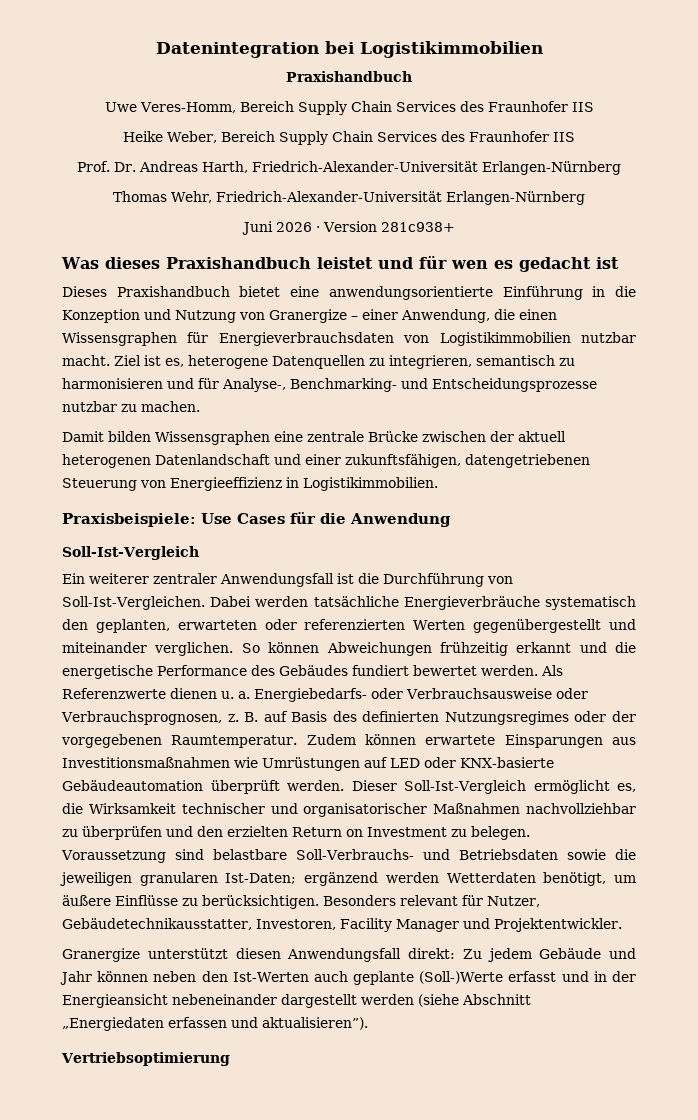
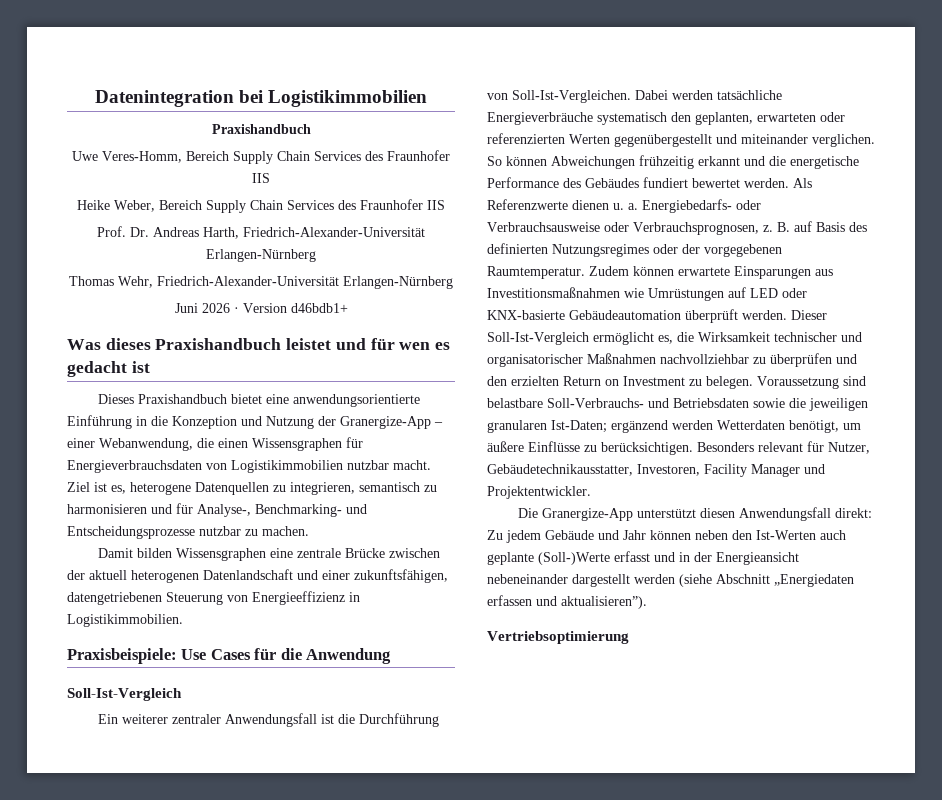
[380,222,455,232] 281c938+ -> [290,303,348,313] d46bdb1+
[239,309,347,323] von Granergize -> [318,416,431,429] der Granergize-App
[401,309,490,323] Anwendung, -> [99,438,193,451] Webanwendung,
[62,948,140,962] Granergize -> [517,508,633,521] Die Granergize-App

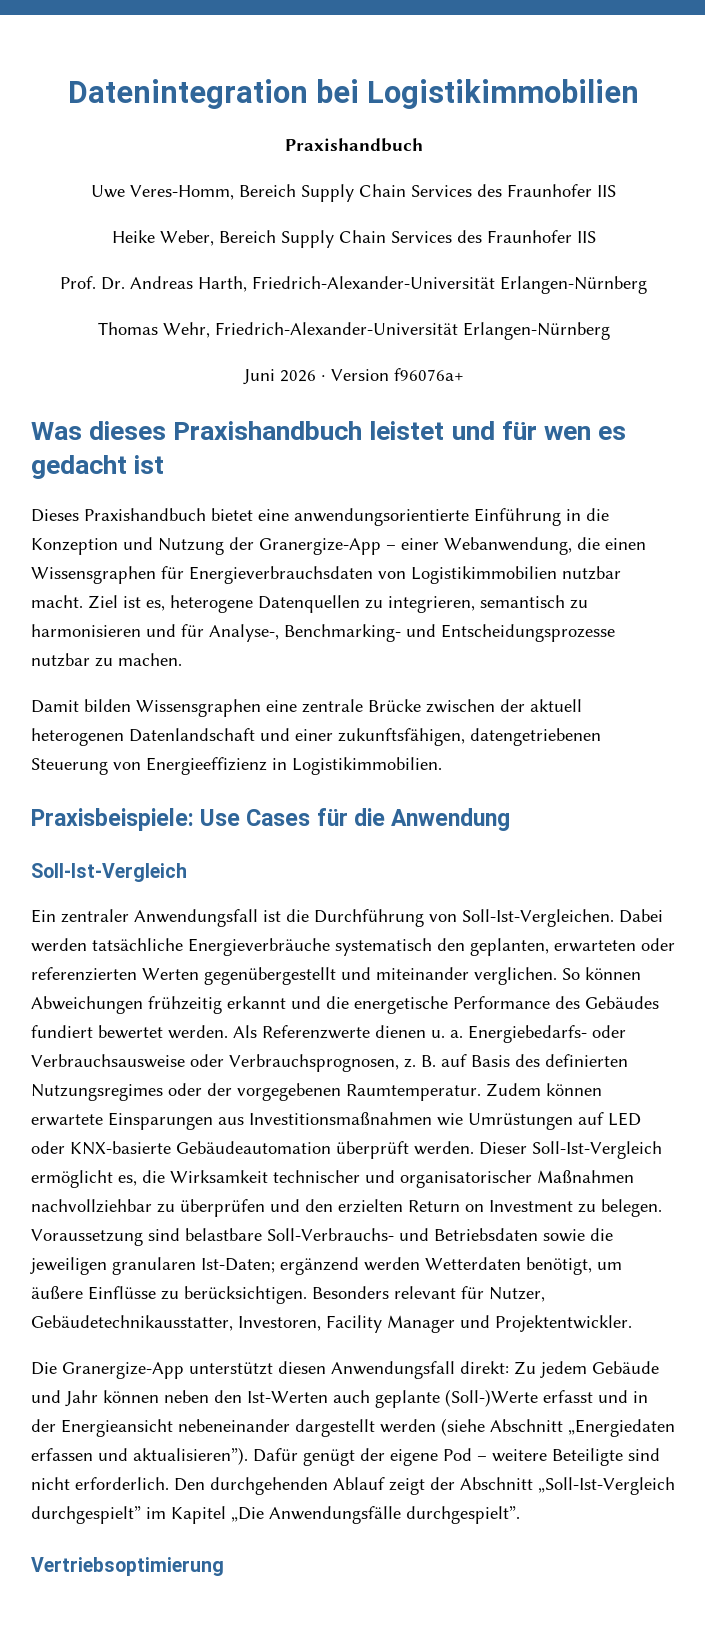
[290,303,348,313] d46bdb1+ -> [393,368,464,381] f96076a+
[121,714,168,724] weiterer -> (56, 916) none
(647, 602) none -> [253,1448,660,1466] [31,1477,675,1495] [31,1506,520,1524] Dafür genügt der eigene Pod – weitere Beteiligte sind nicht erforderlich. Den durchgehenden Ablauf zeigt der Abschnitt „Soll-Ist-Vergleich durchgespielt” im Kapitel „Die Anwendungsfälle durchgespielt”.

